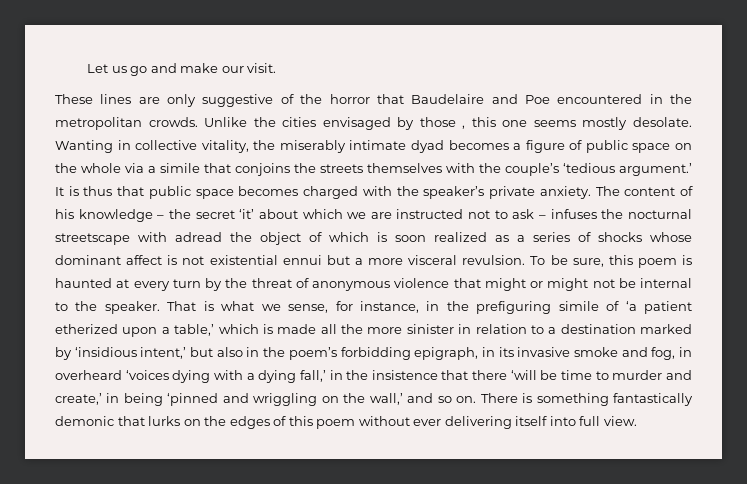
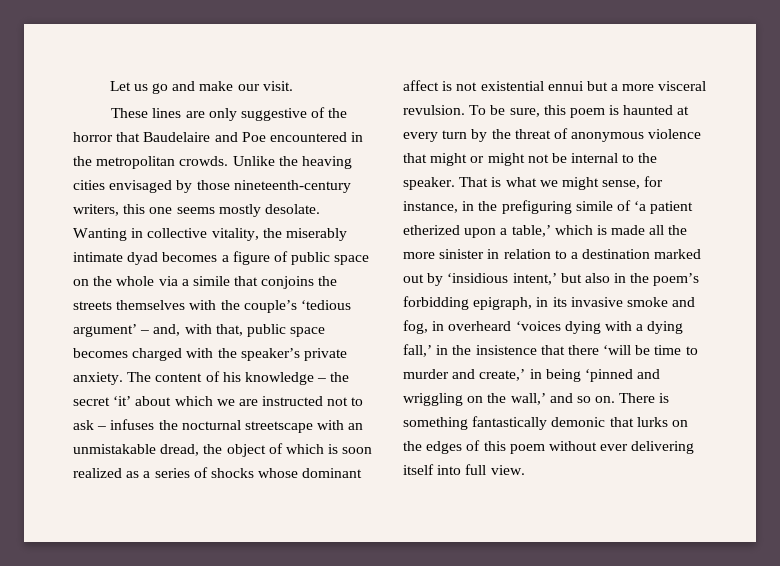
(276, 122) none -> [301,156,352,169] heaving
[462,125,466,129] , -> [233,180,351,193] [73,204,119,216] nineteenth-century writers,
[619,163,692,176] [55,186,145,196] argument.’ It is thus that -> [73,324,243,337] argument’ – and, with that,
[175,232,222,242] adread -> [348,423,364,430] [73,444,200,456] an unmistakable dread,
(281, 307) none -> [561,177,599,190] might
(692, 329) none -> [403,274,424,283] out

